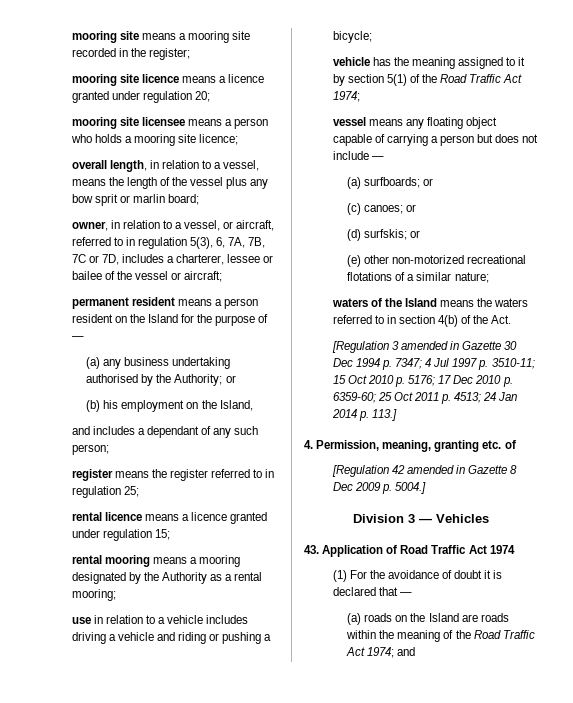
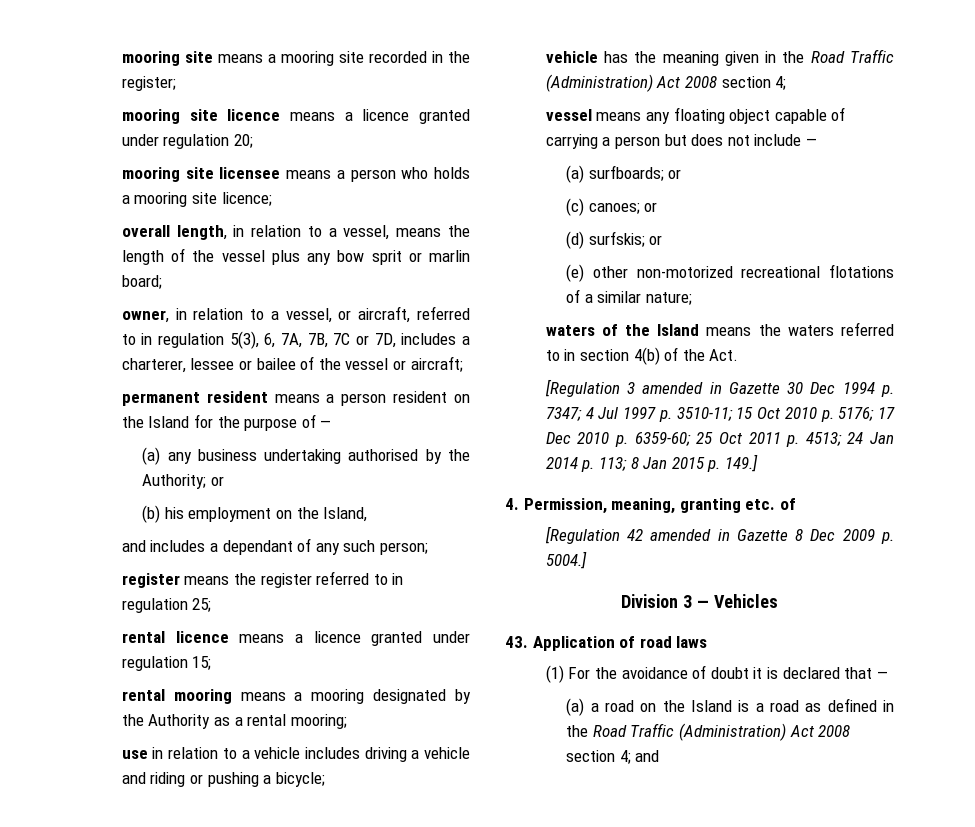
[458,57,526,69] [332,74,523,86] [332,91,360,102] assigned to it by section 5(1) of the Road Traffic Act 1974; -> [724,49,894,66] [545,74,787,92] given in the Road Traffic (Administration) Act 2008 section 4;
[371,409,397,421] 113.] -> [598,454,758,472] 113; 8 Jan 2015 p. 149.]
[400,545,515,554] Road Traffic Act 1974 -> [639,636,708,648] road laws
[364,613,509,622] [346,630,535,642] [346,647,395,658] roads on the Island are roads within the meaning of the Road Traffic Act 1974; -> [590,698,895,712] [566,723,851,741] [566,750,631,764] a road on the Island is a road as defined in the Road Traffic (Administration) Act 2008 section 4;

